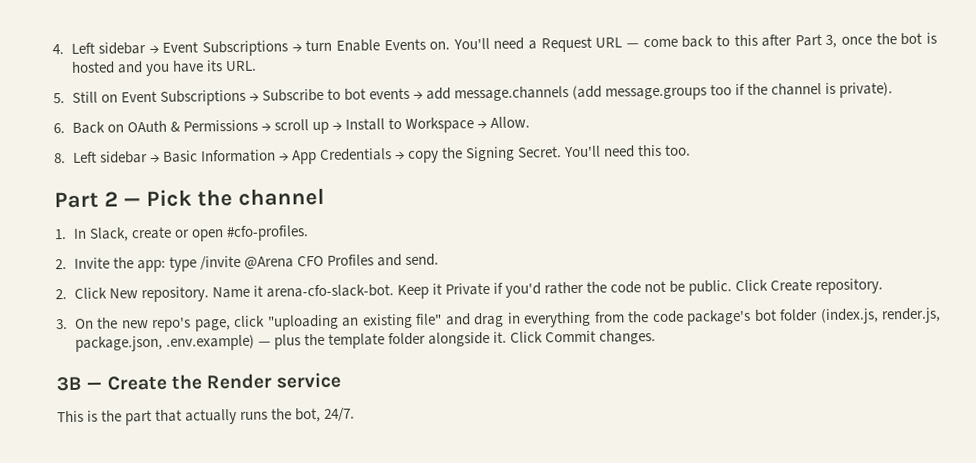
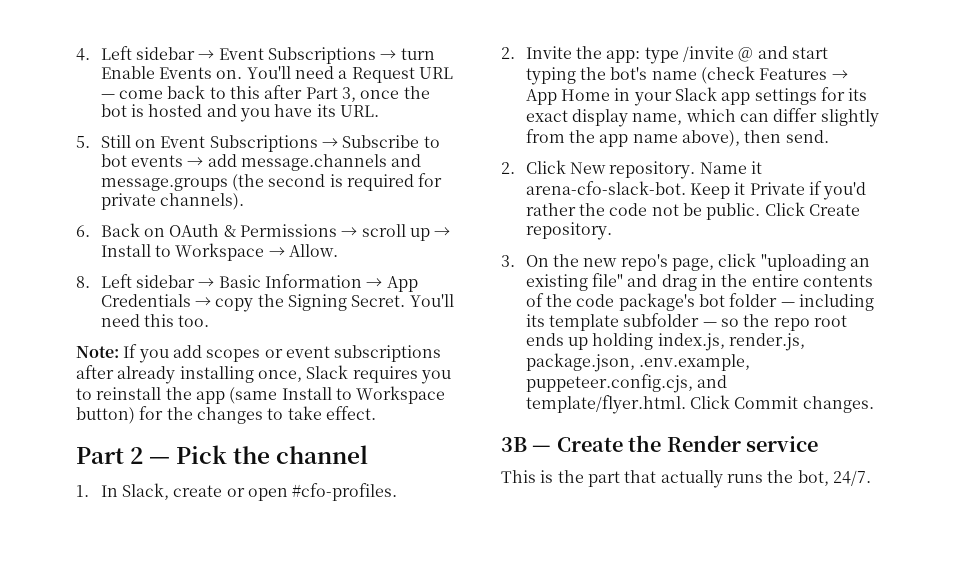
[572,82,894,101] (add message.groups too if the channel is private). -> [391,154,422,167] [100,173,443,191] [100,193,245,210] and message.groups (the second is required for private channels).
(692, 150) none -> [76,344,442,363] [76,365,451,384] [76,386,446,404] [76,406,376,424] // Note: If you add scopes or event subscriptions after already installing once, Slack requires you to reinstall the app (same Install to Workspace button) for the changes to take effect.
[243,254,402,269] @Arena CFO Profiles and -> [738,46,828,62] [525,66,848,85] [525,87,868,106] [525,108,879,127] [525,129,782,147] @ and start typing the bot's name (check Features → App Home in your Slack app settings for its exact display name, which can differ slightly from the app name above), then
[523,311,625,328] everything from -> [721,274,873,287] [525,293,544,307] the entire contents of
[819,307,941,325] [74,331,507,352] (index.js, render.js, package.json, .env.example) — plus the template folder alongside it. -> [780,294,874,311] [525,313,847,331] [525,333,805,351] [525,353,751,372] [525,374,728,393] [525,395,686,414] — including its template subfolder — so the repo root ends up holding index.js, render.js, package.json, .env.example, puppeteer.config.cjs, and template/flyer.html.

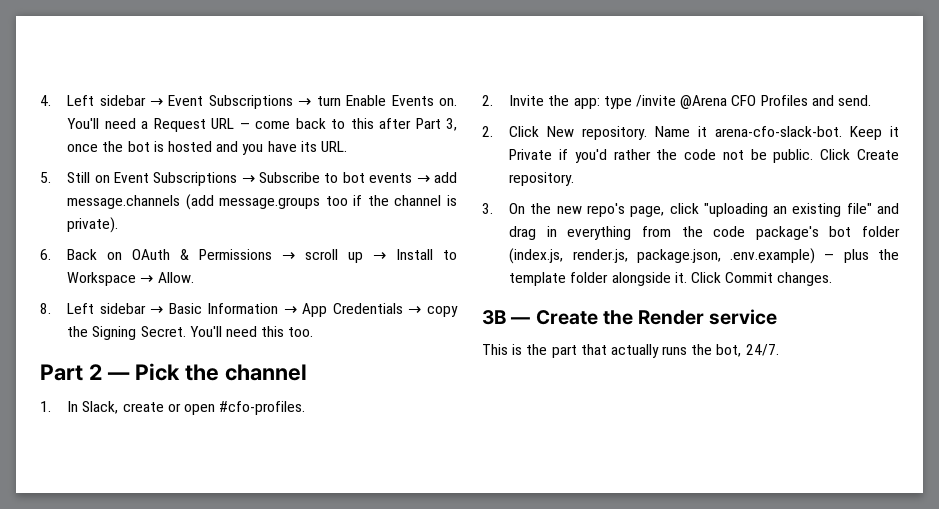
[391,154,422,167] [100,173,443,191] [100,193,245,210] and message.groups (the second is required for private channels). -> [185,194,457,210] [67,217,119,233] (add message.groups too if the channel is private).
[76,344,442,363] [76,365,451,384] [76,386,446,404] [76,406,376,424] // Note: If you add scopes or event subscriptions after already installing once, Slack requires you to reinstall the app (same Install to Workspace button) for the changes to take effect. -> (314, 332) none
[738,46,828,62] [525,66,848,85] [525,87,868,106] [525,108,879,127] [525,129,782,147] @ and start typing the bot's name (check Features → App Home in your Slack app settings for its exact display name, which can differ slightly from the app name above), then -> [680,95,834,109] @Arena CFO Profiles and
[721,274,873,287] [525,293,544,307] the entire contents of -> [567,226,672,240] everything from
[780,294,874,311] [525,313,847,331] [525,333,805,351] [525,353,751,372] [525,374,728,393] [525,395,686,414] — including its template subfolder — so the repo root ends up holding index.js, render.js, package.json, .env.example, puppeteer.config.cjs, and template/flyer.html. -> [509,248,899,264] [509,272,687,286] (index.js, render.js, package.json, .env.example) — plus the template folder alongside it.

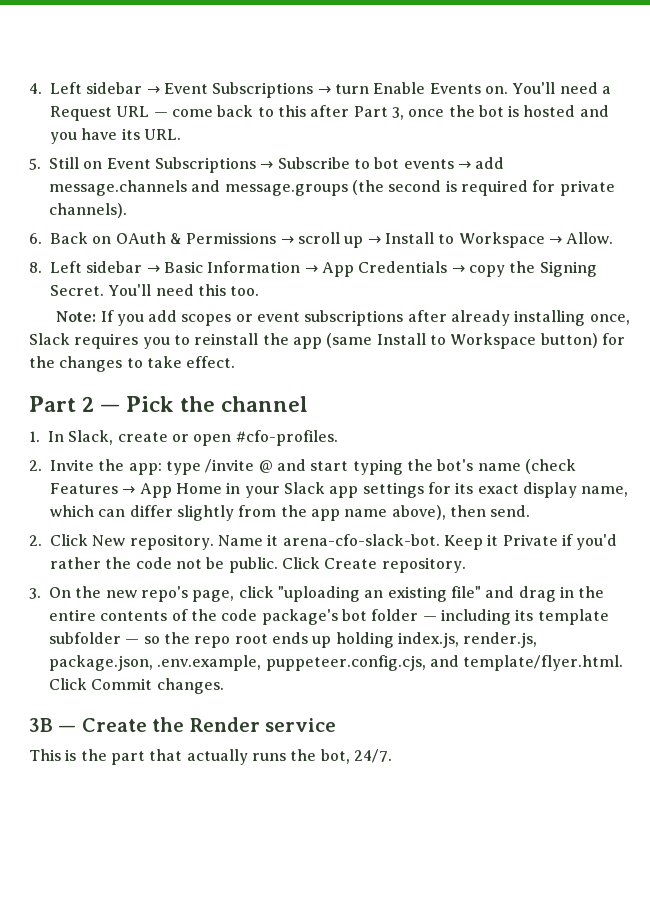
[185,194,457,210] [67,217,119,233] (add message.groups too if the channel is private). -> [191,180,615,196] [49,203,127,218] and message.groups (the second is required for private channels).
(314, 332) none -> [56,310,630,326] [29,333,625,349] [29,356,236,372] // Note: If you add scopes or event subscriptions after already installing once, Slack requires you to reinstall the app (same Install to Workspace button) for the changes to take effect.
[680,95,834,109] @Arena CFO Profiles and -> [258,459,576,475] [50,482,629,498] [50,505,486,521] @ and start typing the bot's name (check Features → App Home in your Slack app settings for its exact display name, which can differ slightly from the app name above), then
[567,226,672,240] everything from -> [578,586,605,598] [49,609,188,621] the entire contents of
[509,248,899,264] [509,272,687,286] (index.js, render.js, package.json, .env.example) — plus the template folder alongside it. -> [422,609,609,625] [49,632,538,648] [49,655,624,671] — including its template subfolder — so the repo root ends up holding index.js, render.js, package.json, .env.example, puppeteer.config.cjs, and template/flyer.html.

